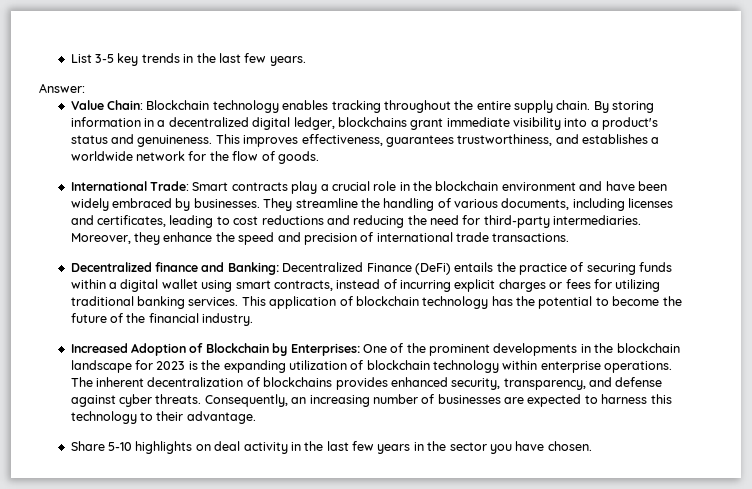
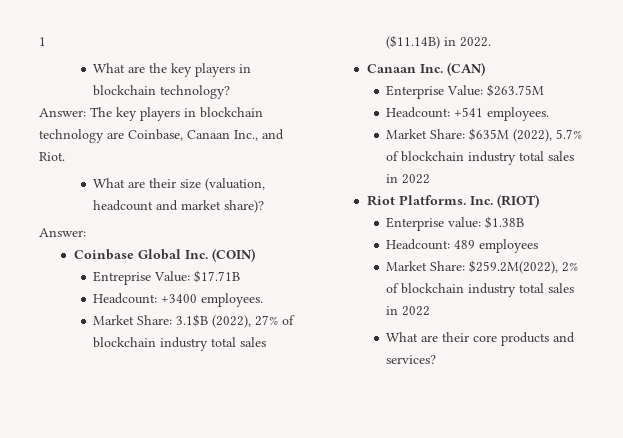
[70,53,306,66] [39,83,85,93] [70,100,655,113] [70,117,659,130] [70,134,660,147] [70,151,319,164] [70,181,667,194] [70,198,674,211] [70,215,642,228] [70,232,570,245] [70,262,673,275] [70,279,661,292] [70,296,682,309] [70,313,254,326] [70,343,680,356] [70,360,673,373] [70,377,663,390] [70,394,672,407] [70,411,256,424] [70,441,592,454] List 3-5 key trends in the last few years. // Answer: // Value Chain: Blockchain technology enables tracking throughout the entire supply chain. By storing information in a decentralized digital ledger, blockchains grant immediate visibility into a product's status and genuineness. This improves effectiveness, guarantees trustworthiness, and establishes a worldwide network for the flow of goods. // International Trade: Smart contracts play a crucial role in the blockchain environment and have been widely embraced by businesses. They streamline the handling of various documents, including licenses and certificates, leading to cost reductions and reducing the need for third-party intermediaries. Moreover, they enhance the speed and precision of international trade transactions. // Decentralized finance and Banking: Decentralized Finance (DeFi) entails the practice of securing funds within a digital wallet using smart contracts, instead of incurring explicit charges or fees for utilizing traditional banking services. This application of blockchain technology has the potential to become the future of the financial industry. // Increased Adoption of Blockchain by Enterprises: One of the prominent developments in the blockchain landscape for 2023 is the expanding utilization of blockchain technology within enterprise operations. The inherent decentralization of blockchains provides enhanced security, transparency, and defense against cyber threats. Consequently, an increasing number of businesses are expected to harness this technology to their advantage. // Share 5-10 highlights on deal activity in the last few years in the sector you have chosen. -> [39,37,46,46] [93,63,252,77] [93,85,231,99] [39,107,263,121] [39,129,284,143] [39,152,65,161] [93,178,266,191] [93,200,265,213] [39,228,86,237] [73,248,255,262] [93,270,241,285] [93,293,264,307] [93,314,296,328] [93,337,267,351] [386,35,492,49] [366,62,485,76] [386,84,545,99] [386,107,550,121] [386,128,583,142] [386,151,575,165] [386,174,431,184] [366,194,539,208] [386,216,525,231] [386,239,539,253] [386,260,579,274] [386,283,575,297] [386,306,431,316] [386,332,576,346] [386,355,437,364] 1 // What are the key players in blockchain technology? // Answer: The key players in blockchain technology are Coinbase, Canaan Inc., and Riot. // What are their size (valuation, headcount and market share)? // Answer: // Coinbase Global Inc. (COIN) // Entreprise Value: $17.71B // Headcount: +3400 employees. // Market Share: 3.1$B (2022), 27% of blockchain industry total sales ($11.14B) in 2022. // Canaan Inc. (CAN) // Enterprise Value: $263.75M // Headcount: +541 employees. // Market Share: $635M (2022), 5.7% of blockchain industry total sales in 2022 // Riot Platforms. Inc. (RIOT) // Enterprise value: $1.38B // Headcount: 489 employees // Market Share: $259.2M(2022), 2% of blockchain industry total sales in 2022 // What are their core products and services?

